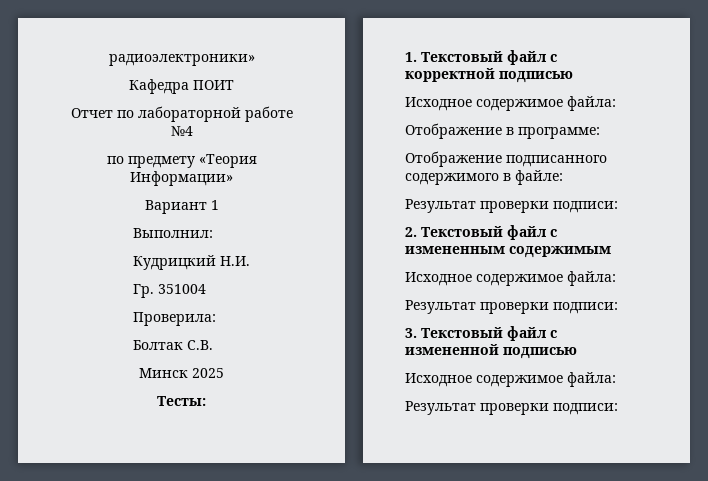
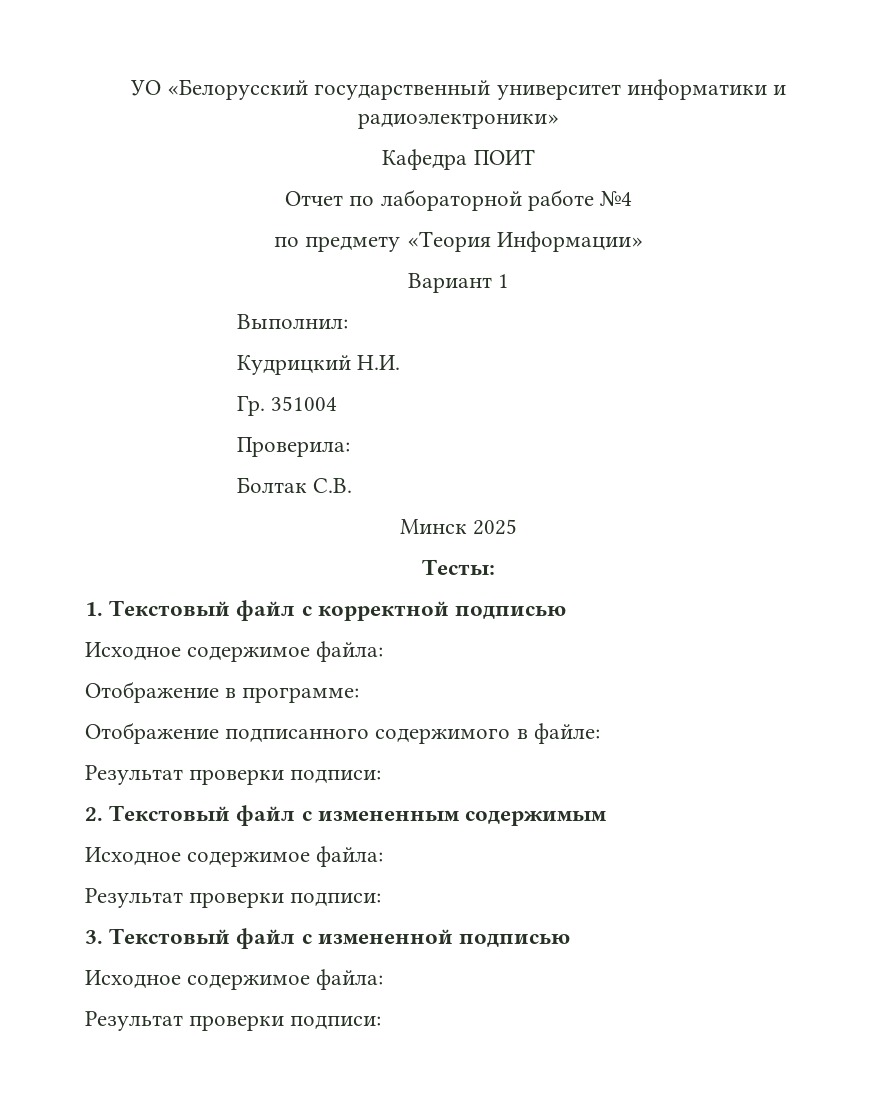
(108, 60) none -> [129,79,787,100] УО «Белорусский государственный университет информатики и

